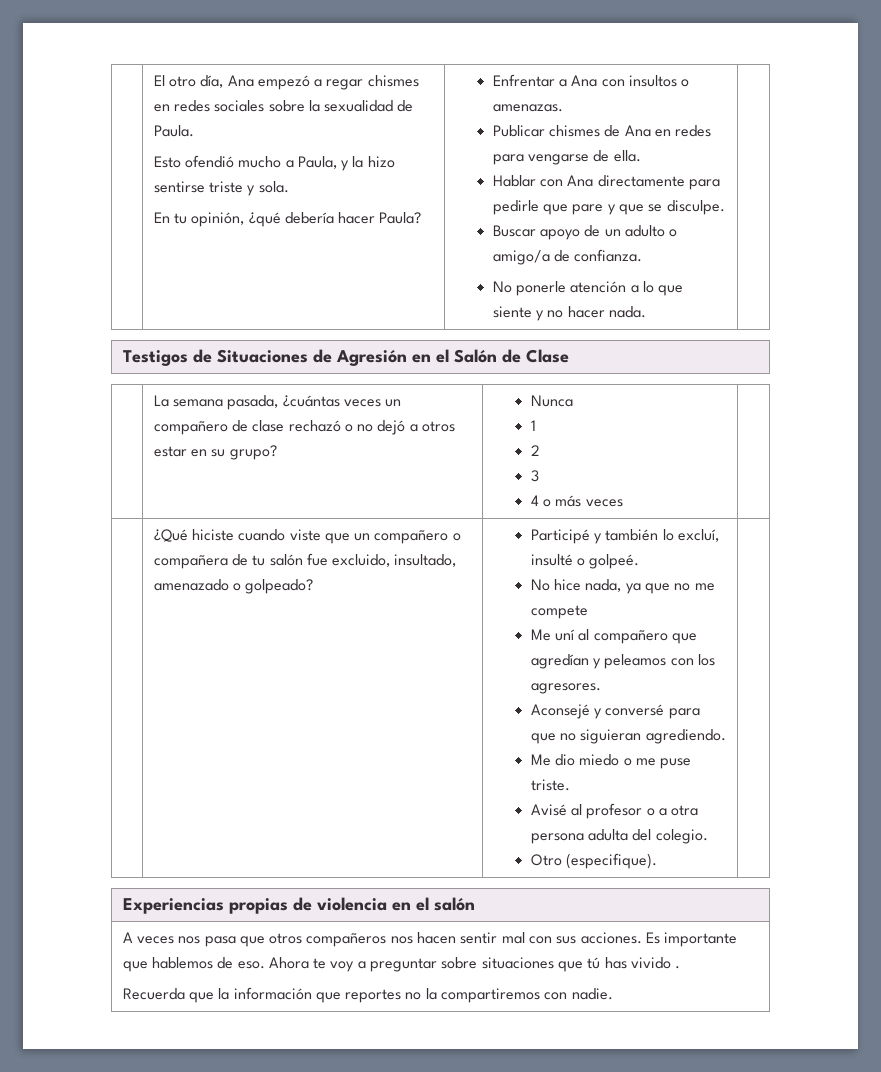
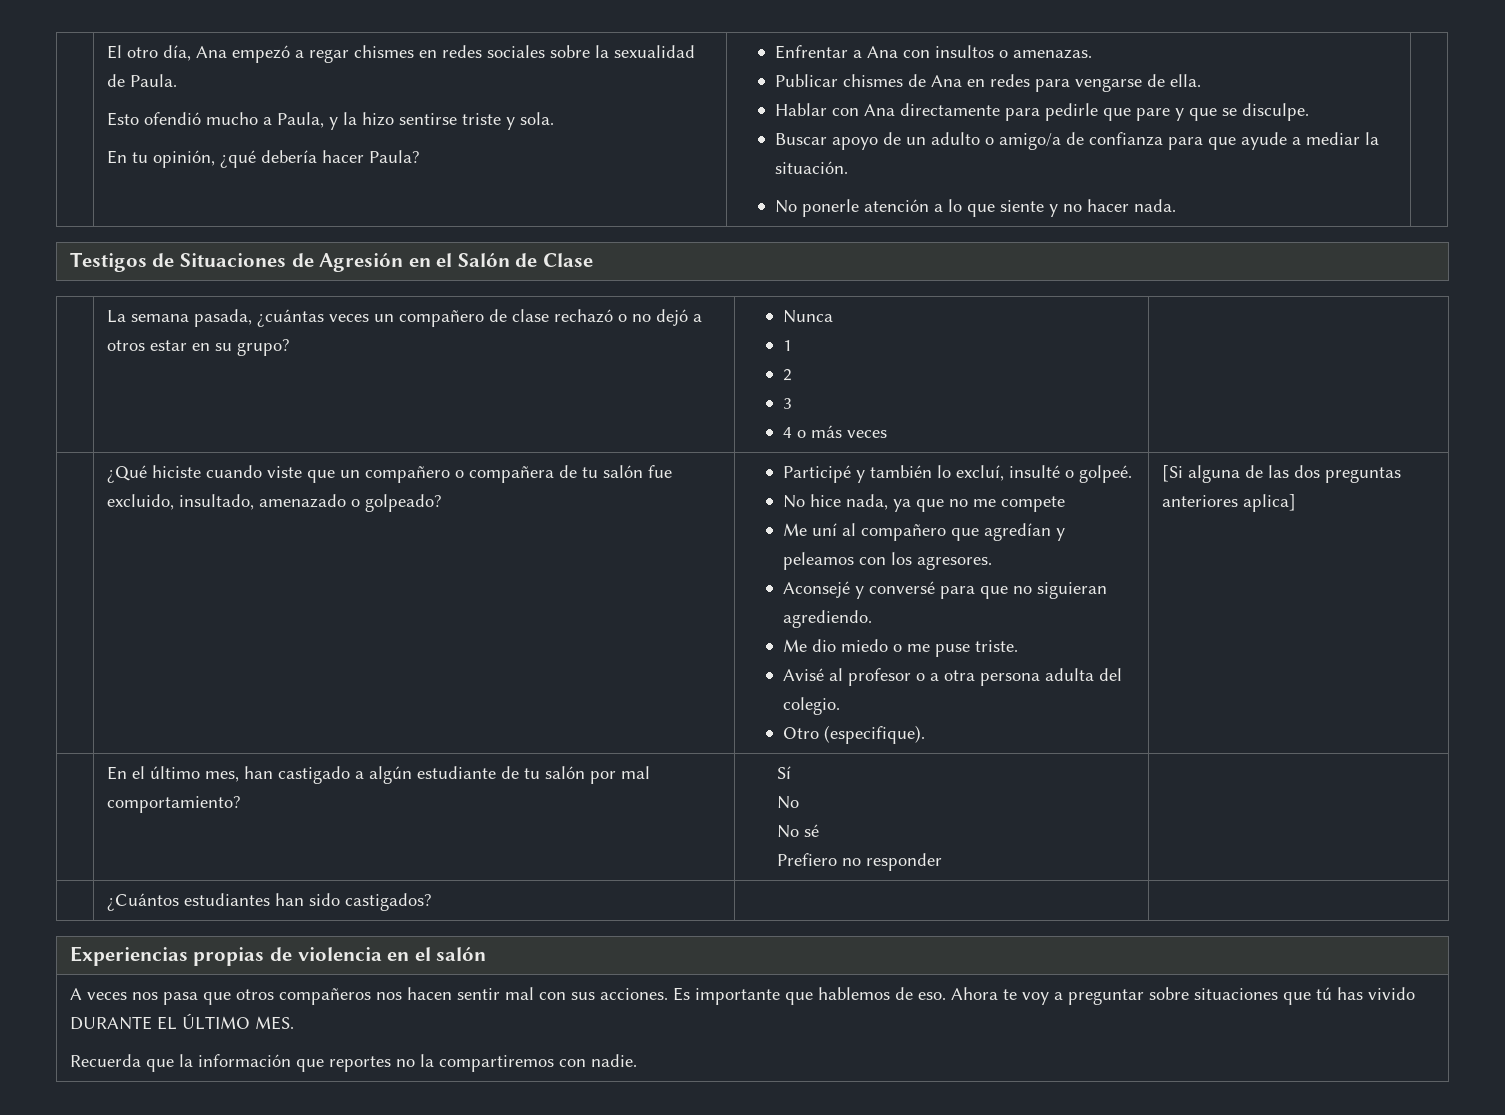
[574,249,643,262] confianza. -> [1088,132,1379,150] [774,161,848,174] confianza para que ayude a mediar la situación.
(658, 861) none -> [1161,465,1401,483] [1161,494,1296,512] [106,766,650,784] [106,796,241,813] [777,766,792,779] [777,796,800,809] [777,824,820,838] [777,853,943,871] [106,893,432,911] | [Si alguna de las dos preguntas anteriores aplica] // | En el último mes, han castigado a algún estudiante de tu salón por mal comportamiento? | Sí // No // No sé // Prefiero no responder | // | ¿Cuántos estudiantes han sido castigados? |
[675,966,681,969] . -> [69,1013,294,1030] DURANTE EL ÚLTIMO MES.

